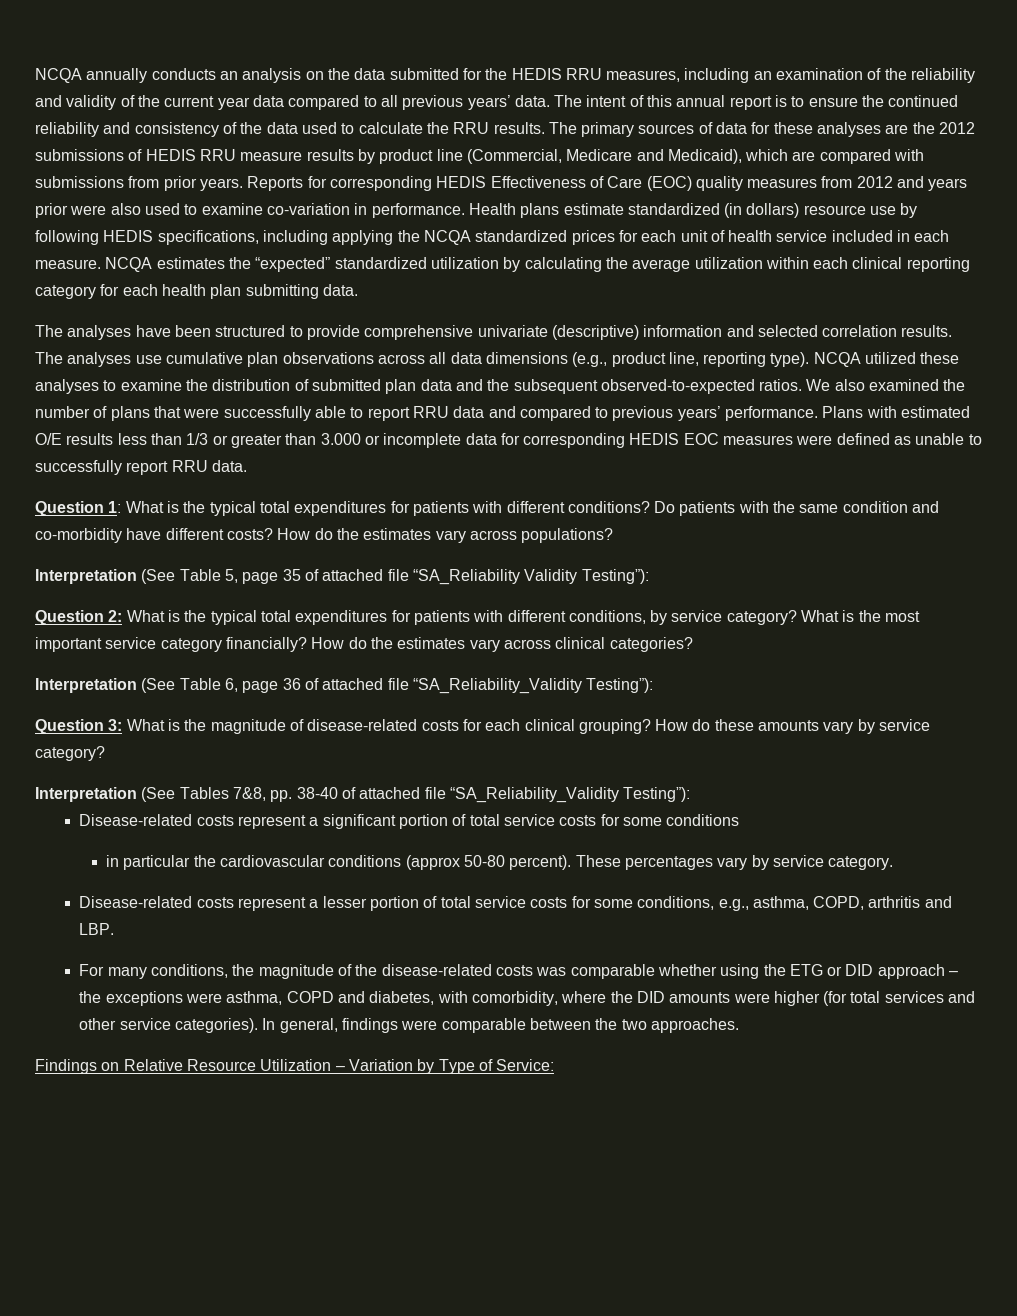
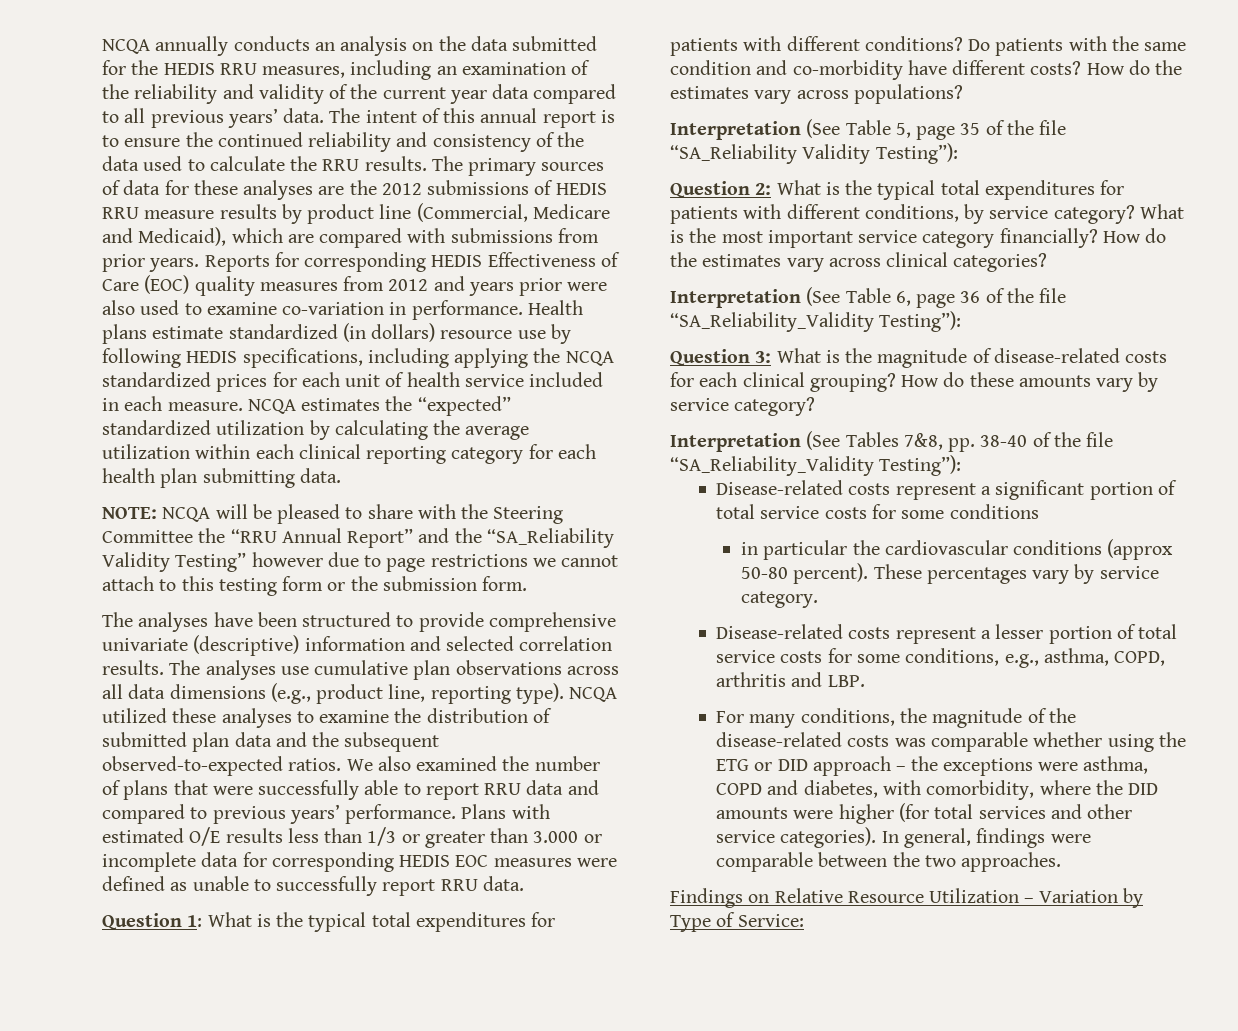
(358, 290) none -> [102,504,564,524] [102,528,614,548] [102,552,619,572] [102,576,528,596] // NOTE: NCQA will be pleased to share with the Steering Committee the “RRU Annual Report” and the “SA_Reliability Validity Testing” however due to page restrictions we cannot attach to this testing form or the submission form.
[322,569,384,581] attached -> [1006,120,1034,135] the
[322,678,384,690] attached -> [1006,288,1034,303] the
[359,787,421,799] attached -> [1053,432,1081,447] the

